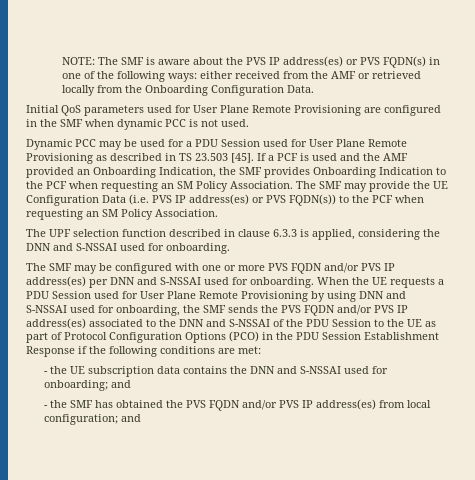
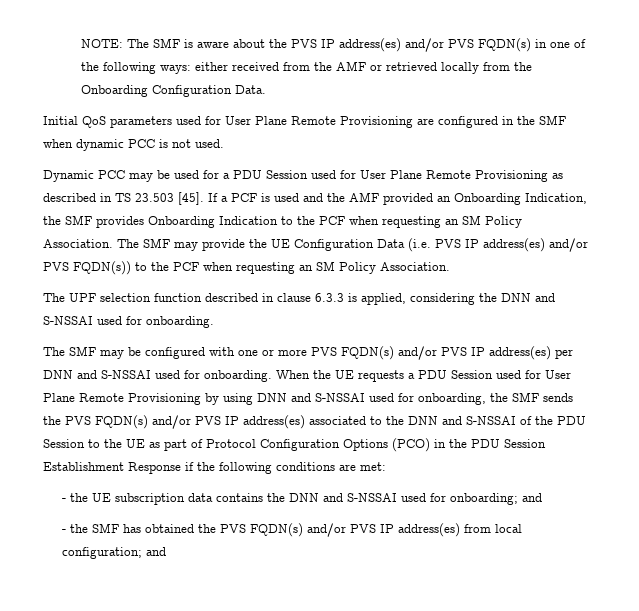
[345,59,358,65] or -> [405,38,445,52] and/or
[252,197,264,203] or -> [549,238,588,252] and/or
[291,263,322,274] FQDN -> [341,346,394,360] FQDN(s)
[304,305,335,316] FQDN -> [95,415,148,429] FQDN(s)
[208,400,240,411] FQDN -> [250,523,304,537] FQDN(s)

